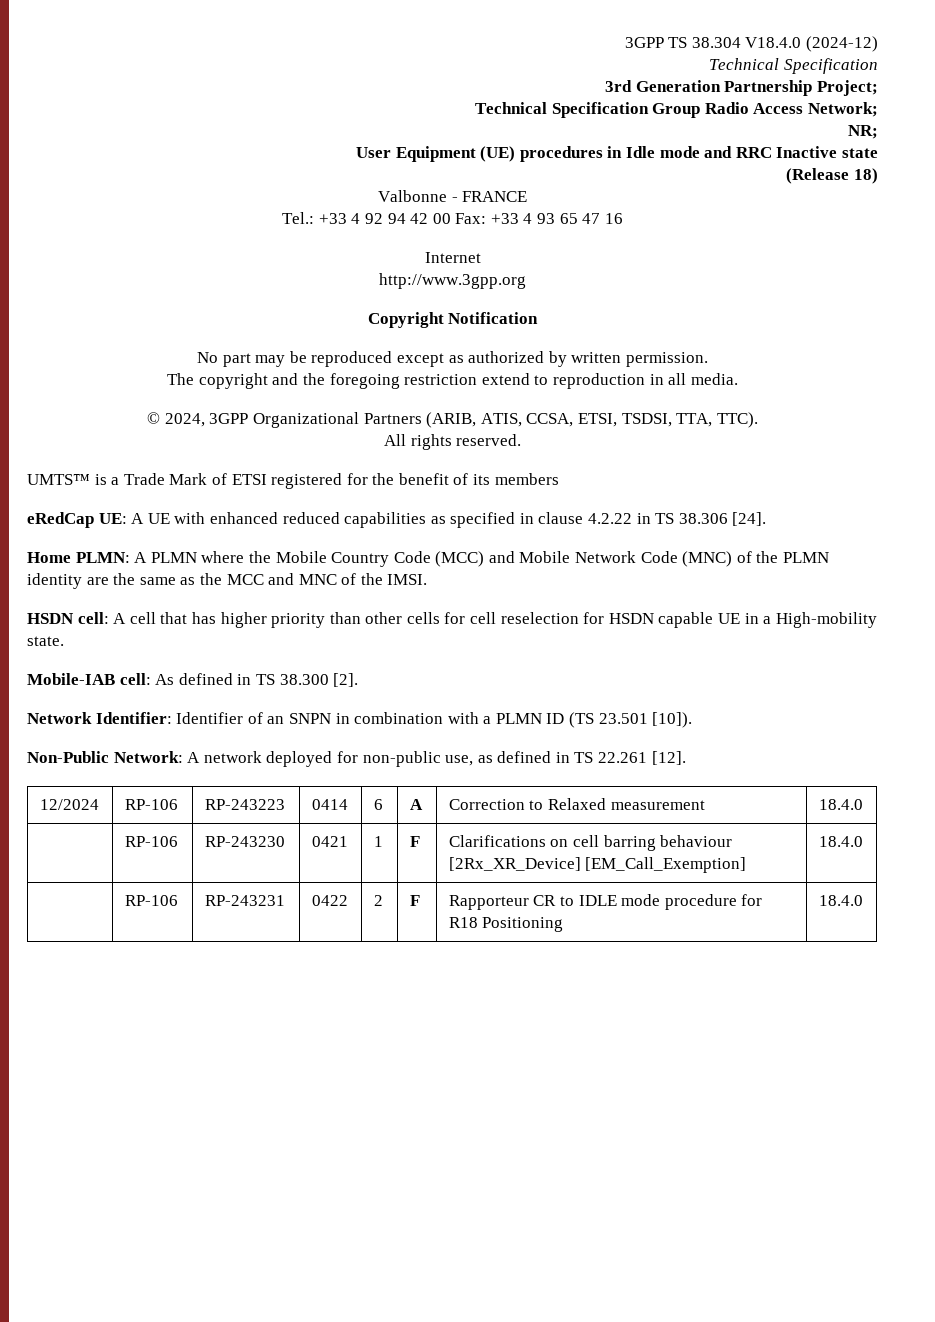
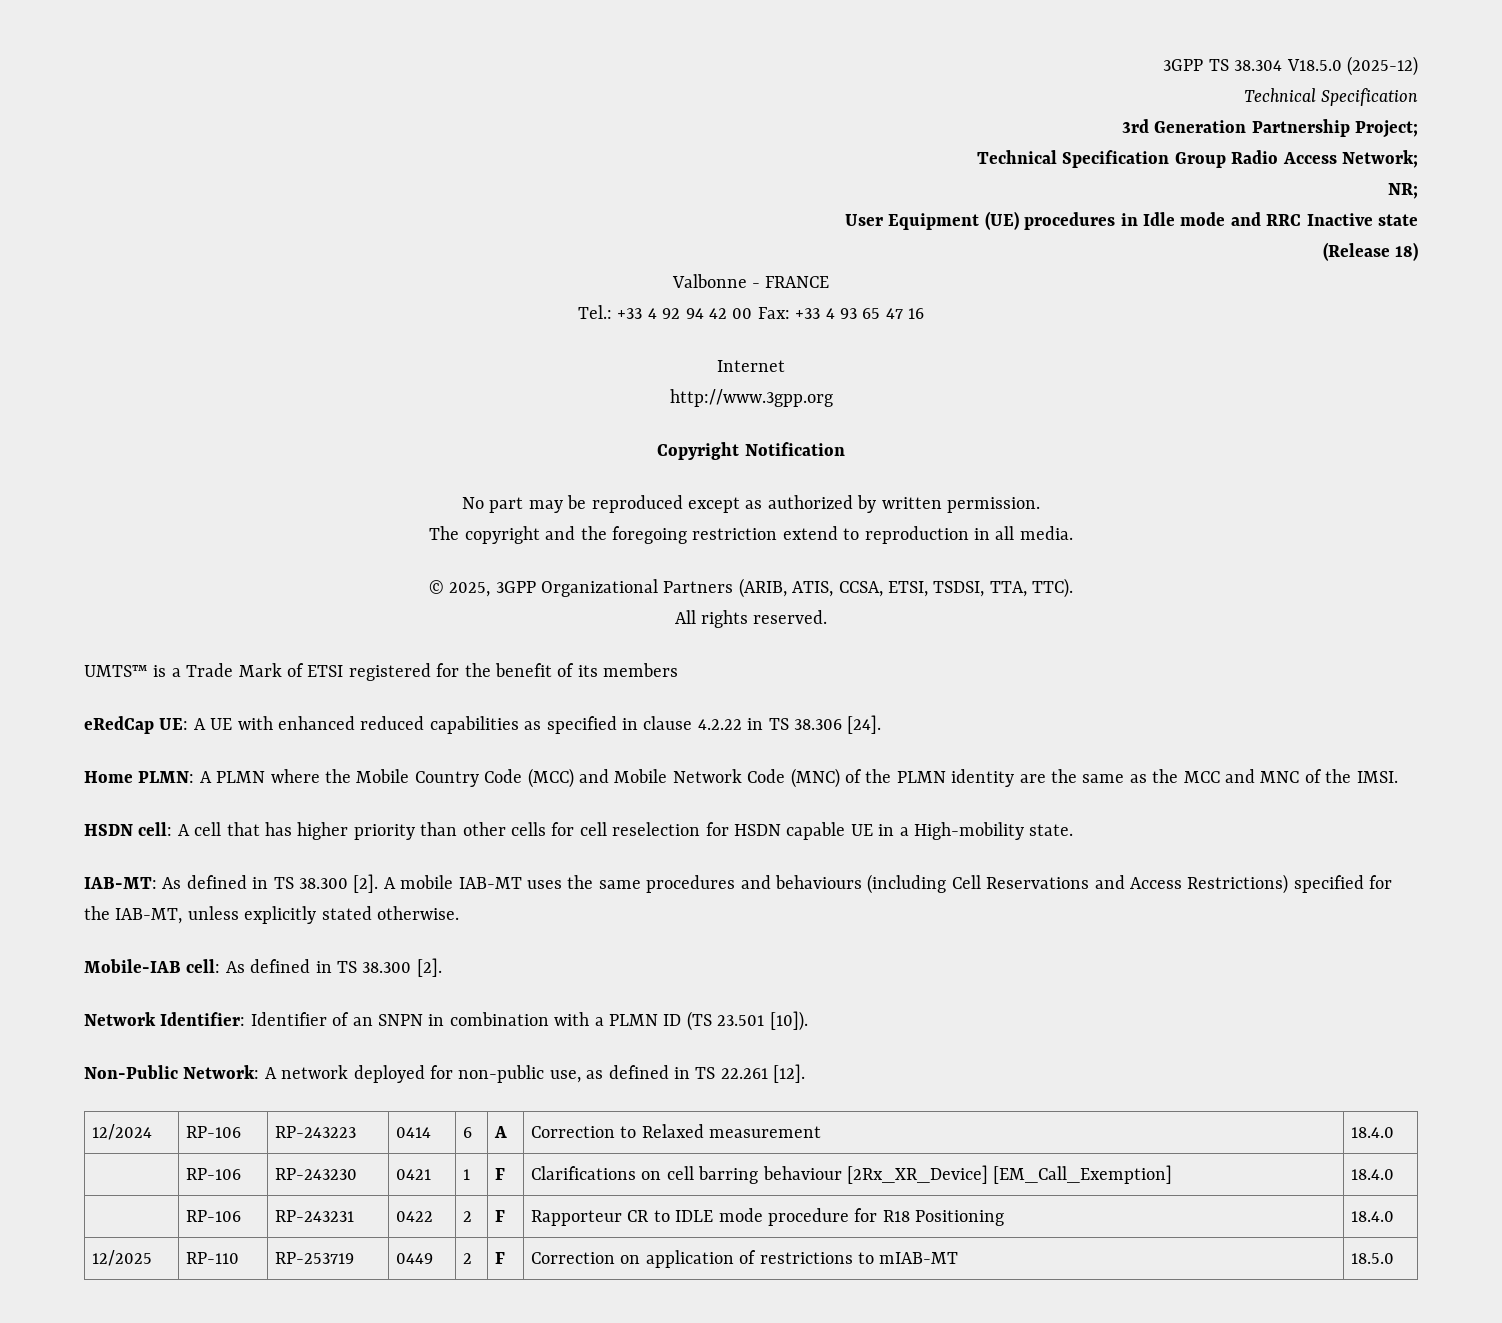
[745,36,879,52] V18.4.0 (2024-12) -> [1286,56,1419,76] V18.5.0 (2025-12)
[164,413,205,427] 2024, -> [449,582,491,597] 2025,
(64, 641) none -> [84,874,1393,894] [84,906,459,924] // IAB-MT: As defined in TS 38.300 [2]. A mobile IAB-MT uses the same procedures and behaviours (including Cell Reservations and Access Restrictions) specified for the IAB-MT, unless explicitly stated otherwise.
(863, 900) none -> [92,1250,153,1266] [186,1252,240,1264] [275,1252,355,1264] [396,1253,434,1264] [463,1253,473,1264] [495,1252,506,1264] [531,1250,959,1268] [1351,1253,1395,1264] // 12/2025 | RP-110 | RP-253719 | 0449 | 2 | F | Correction on application of restrictions to mIAB-MT | 18.5.0

